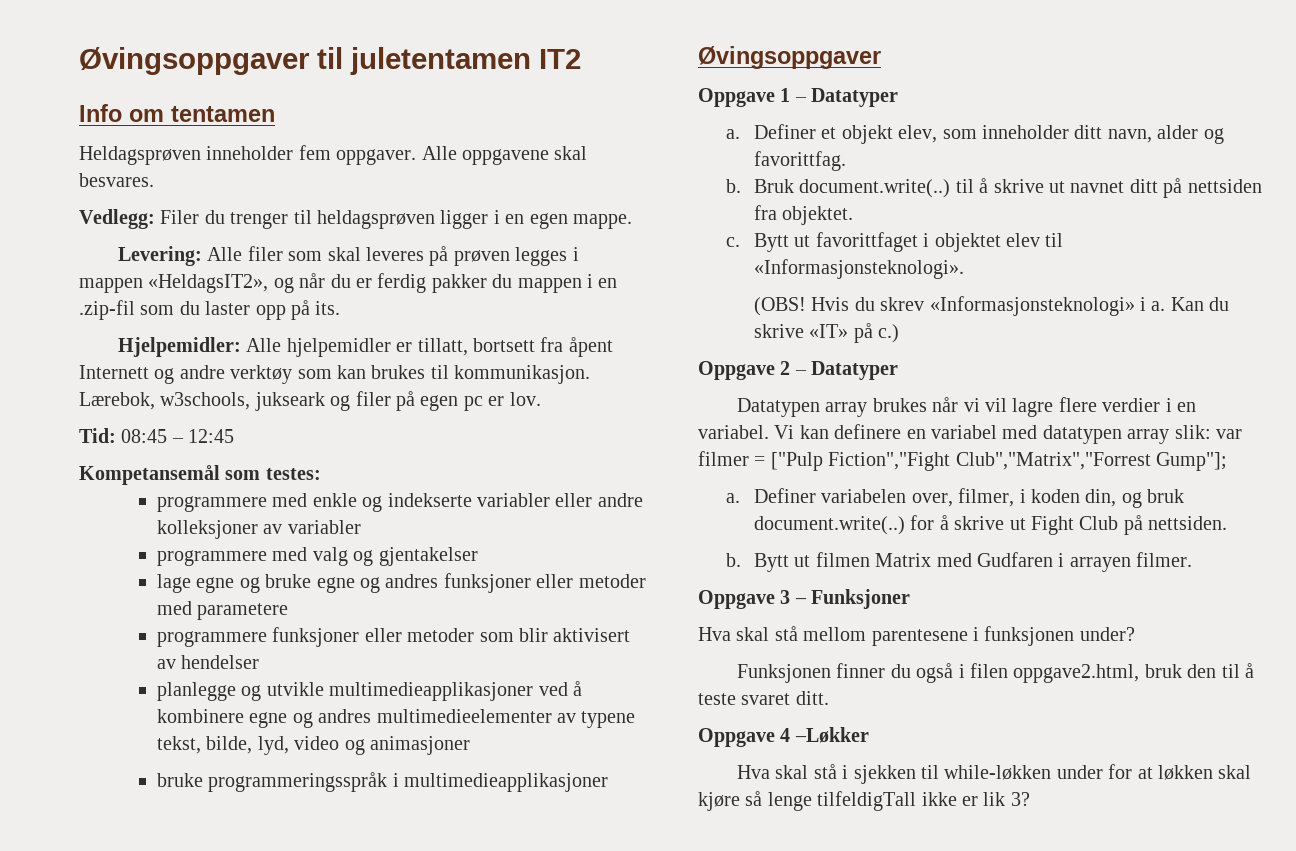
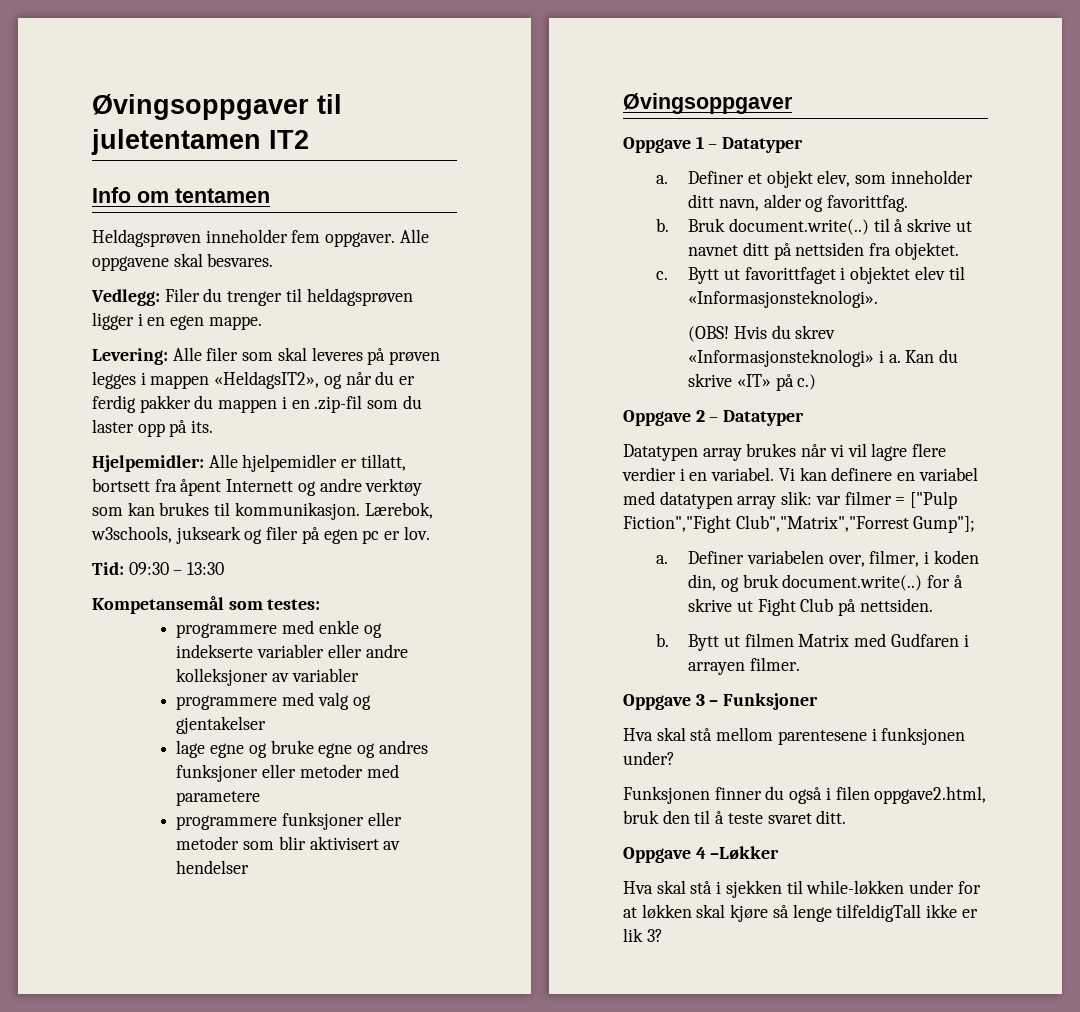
[121,429,235,443] 08:45 – 12:45 -> [128,562,225,575] 09:30 – 13:30
[157,681,583,701] [157,709,636,728] [157,736,471,755] [157,772,609,792] // planlegge og utvikle multimedieapplikasjoner ved å kombinere egne og andres multimedieelementer av typene tekst, bilde, lyd, video og animasjoner // bruke programmeringsspråk i multimedieapplikasjoner -> (250, 867) none

